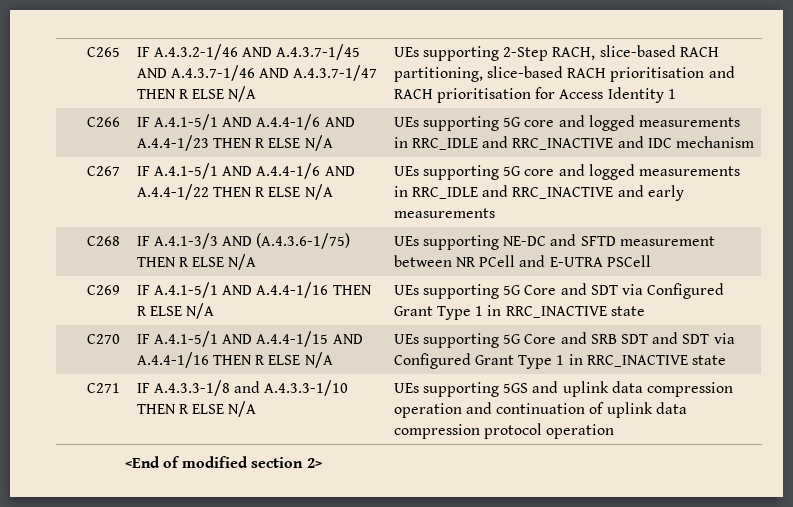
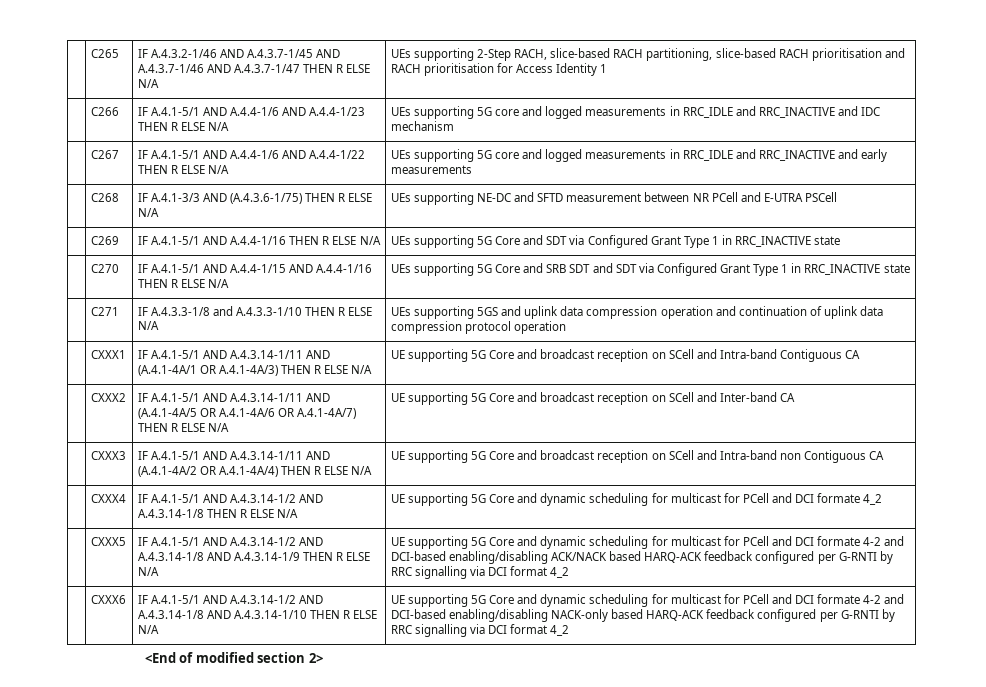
(615, 431) none -> [90,350,126,359] [137,350,331,359] [137,365,373,376] [390,349,861,362] [90,393,126,402] [137,393,331,402] [137,408,357,419] [137,423,230,432] [390,392,795,405] [90,451,126,460] [137,451,331,460] [137,466,373,477] [390,450,885,463] [90,494,126,503] [137,494,324,503] [137,509,299,518] [390,493,883,506] [90,537,126,546] [137,537,324,546] [137,552,371,561] [137,567,159,576] [390,536,905,549] [390,551,893,564] [390,566,570,579] [90,595,126,604] [137,595,324,604] [137,610,378,619] [137,625,159,634] [390,594,905,607] [390,609,895,622] [390,624,570,637] // | CXXX1 | IF A.4.1-5/1 AND A.4.3.14-1/11 AND (A.4.1-4A/1 OR A.4.1-4A/3) THEN R ELSE N/A | UE supporting 5G Core and broadcast reception on SCell and Intra-band Contiguous CA // | CXXX2 | IF A.4.1-5/1 AND A.4.3.14-1/11 AND (A.4.1-4A/5 OR A.4.1-4A/6 OR A.4.1-4A/7) THEN R ELSE N/A | UE supporting 5G Core and broadcast reception on SCell and Inter-band CA // | CXXX3 | IF A.4.1-5/1 AND A.4.3.14-1/11 AND (A.4.1-4A/2 OR A.4.1-4A/4) THEN R ELSE N/A | UE supporting 5G Core and broadcast reception on SCell and Intra-band non Contiguous CA // | CXXX4 | IF A.4.1-5/1 AND A.4.3.14-1/2 AND A.4.3.14-1/8 THEN R ELSE N/A | UE supporting 5G Core and dynamic scheduling for multicast for PCell and DCI formate 4_2 // | CXXX5 | IF A.4.1-5/1 AND A.4.3.14-1/2 AND A.4.3.14-1/8 AND A.4.3.14-1/9 THEN R ELSE N/A | UE supporting 5G Core and dynamic scheduling for multicast for PCell and DCI formate 4-2 and DCI-based enabling/disabling ACK/NACK based HARQ-ACK feedback configured per G-RNTI by RRC signalling via DCI format 4_2 // | CXXX6 | IF A.4.1-5/1 AND A.4.3.14-1/2 AND A.4.3.14-1/8 AND A.4.3.14-1/10 THEN R ELSE N/A | UE supporting 5G Core and dynamic scheduling for multicast for PCell and DCI formate 4-2 and DCI-based enabling/disabling NACK-only based HARQ-ACK feedback configured per G-RNTI by RRC signalling via DCI format 4_2

